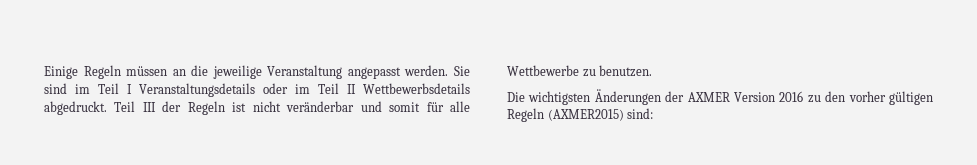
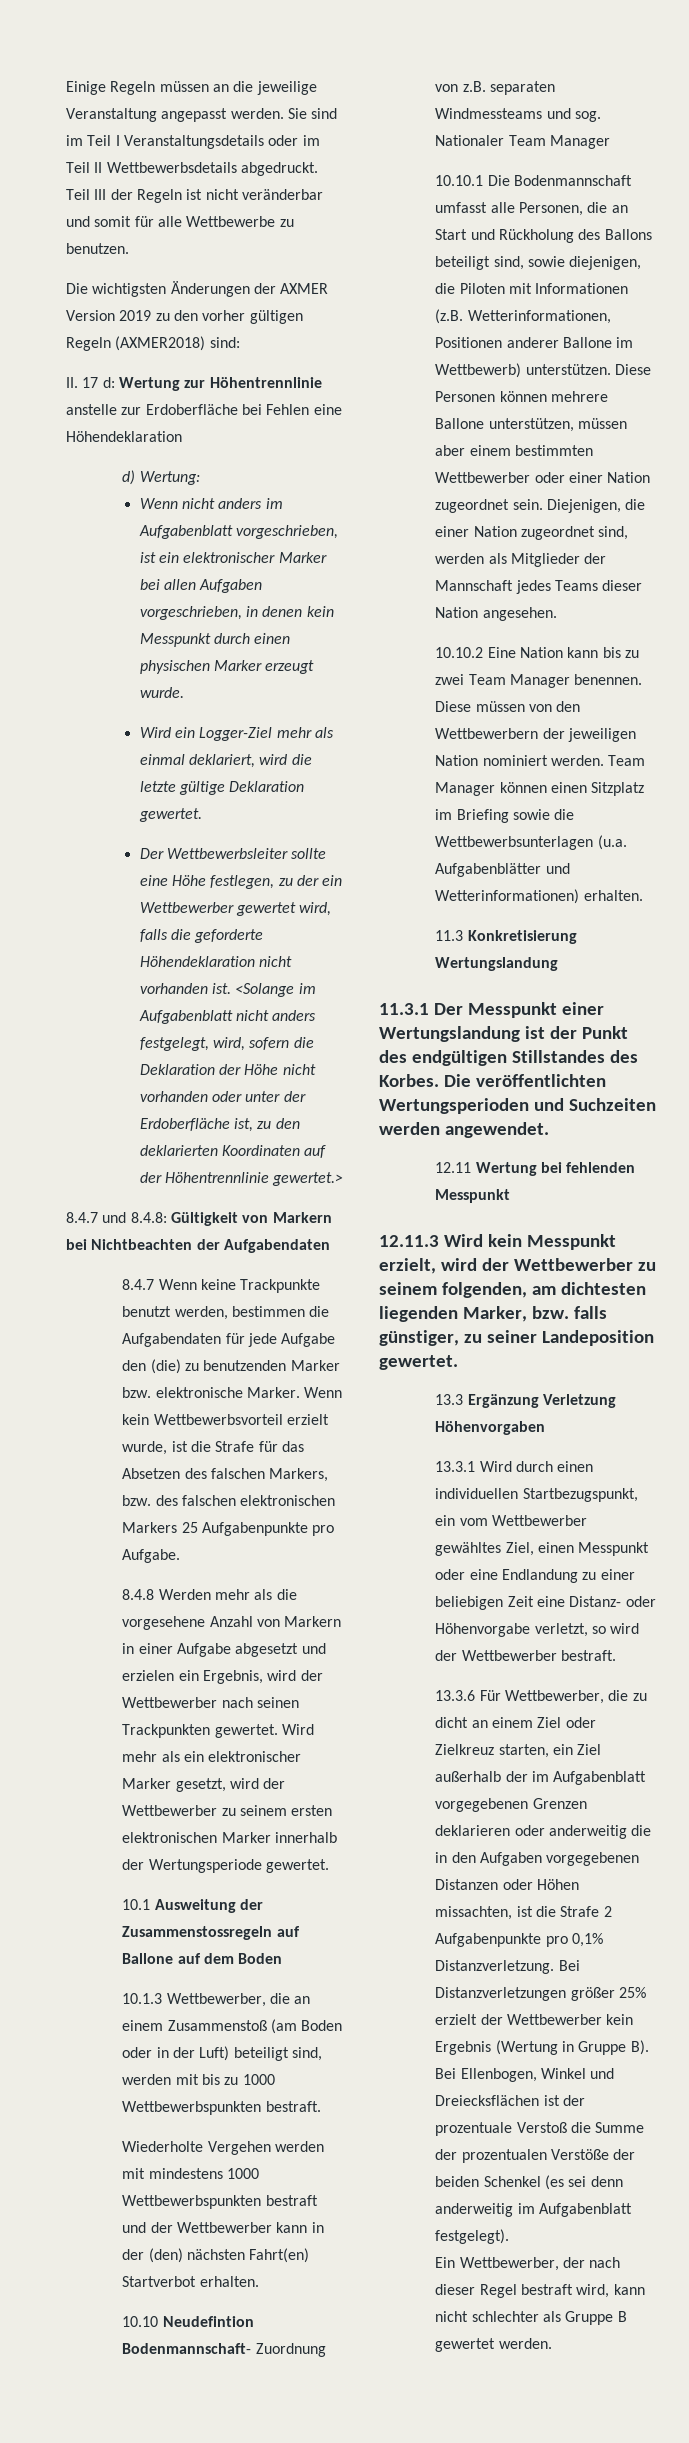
[779,91,804,102] 2016 -> [119,310,152,321] 2019
[547,109,624,121] (AXMER2015) -> [115,336,206,351] (AXMER2018)
(654, 113) none -> [66,377,322,391] [66,404,342,415] [66,431,182,442] [122,470,200,485] [139,498,283,509] [138,525,339,539] [139,552,327,563] [139,579,263,593] [139,606,334,620] [139,633,291,647] [139,660,315,674] [139,687,184,698] [139,727,335,741] [139,754,312,768] [139,781,305,795] [138,808,202,822] [139,848,327,859] [139,875,343,889] [139,902,332,916] [139,929,264,943] [139,956,293,967] [139,983,316,997] [138,1010,317,1024] [139,1037,314,1051] [139,1064,316,1075] [139,1091,306,1102] [139,1118,300,1132] [139,1145,327,1158] [139,1172,344,1186] [66,1212,332,1226] [66,1239,330,1253] [122,1279,321,1293] [122,1306,330,1320] [122,1333,336,1347] [122,1359,340,1374] [122,1387,343,1398] [122,1414,329,1425] [122,1441,304,1455] [122,1468,329,1482] [122,1495,336,1506] [122,1522,335,1536] [122,1549,181,1563] [122,1589,297,1600] [122,1616,342,1630] [122,1643,326,1657] [122,1670,323,1684] [122,1697,299,1708] [122,1724,314,1738] [122,1751,302,1762] [122,1778,286,1792] [122,1805,333,1816] [122,1832,337,1843] [122,1859,329,1873] [122,1899,263,1913] [122,1926,300,1940] [122,1953,283,1964] [122,1993,311,2007] [122,2019,343,2034] [122,2046,322,2061] [122,2074,275,2085] [122,2101,321,2115] [122,2141,324,2155] [122,2168,259,2179] [122,2195,318,2209] [122,2222,324,2233] [122,2248,310,2263] [122,2276,259,2287] [122,2316,254,2327] [122,2343,326,2357] [435,81,555,95] [435,108,601,122] [435,135,610,149] [435,175,632,186] [435,202,628,216] [435,229,652,243] [435,256,642,270] [435,283,629,294] [435,309,611,324] [435,337,634,348] [435,363,651,378] [435,391,608,402] [435,418,627,432] [435,445,593,456] [435,472,651,483] [435,499,646,513] [435,526,629,540] [435,553,607,567] [435,580,643,594] [435,607,557,621] [435,647,639,658] [435,674,643,688] [435,701,581,712] [435,728,636,742] [435,755,646,766] [435,782,645,796] [435,809,575,823] [435,835,627,850] [435,863,570,877] [435,889,643,904] [435,930,577,944] [435,957,559,971] [379,1002,604,1018] [379,1026,628,1042] [379,1050,638,1066] [379,1074,606,1087] [379,1098,656,1114] [379,1122,549,1138] [435,1162,636,1176] [435,1189,511,1203] [379,1234,616,1250] [379,1258,656,1274] [379,1282,646,1298] [379,1306,607,1322] [379,1330,654,1346] [379,1355,458,1370] [435,1394,616,1408] [435,1421,546,1435] [435,1461,594,1472] [435,1488,638,1502] [435,1515,587,1526] [435,1542,650,1556] [435,1569,635,1583] [435,1596,656,1610] [435,1623,640,1637] [435,1650,616,1661] [435,1690,647,1704] [435,1717,596,1728] [435,1744,602,1758] [435,1771,647,1785] [435,1798,587,1812] [435,1825,652,1839] [435,1852,640,1866] [435,1879,579,1890] [435,1906,612,1920] [435,1933,603,1947] [435,1960,580,1974] [435,1987,646,2001] [435,2014,634,2025] [435,2040,649,2055] [435,2068,615,2082] [435,2095,585,2106] [435,2122,645,2136] [435,2149,636,2163] [435,2175,623,2190] [435,2203,632,2217] [435,2229,510,2244] [435,2257,621,2271] [435,2284,645,2298] [435,2311,627,2325] [435,2338,552,2352] // II. 17 d: Wertung zur Höhentrennlinie anstelle zur Erdoberfläche bei Fehlen eine Höhendeklaration // d) Wertung: // Wenn nicht anders im Aufgabenblatt vorgeschrieben, ist ein elektronischer Marker bei allen Aufgaben vorgeschrieben, in denen kein Messpunkt durch einen physischen Marker erzeugt wurde. // Wird ein Logger-Ziel mehr als einmal deklariert, wird die letzte gültige Deklaration gewertet. // Der Wettbewerbsleiter sollte eine Höhe festlegen, zu der ein Wettbewerber gewertet wird, falls die geforderte Höhendeklaration nicht vorhanden ist. <Solange im Aufgabenblatt nicht anders festgelegt, wird, sofern die Deklaration der Höhe nicht vorhanden oder unter der Erdoberfläche ist, zu den deklarierten Koordinaten auf der Höhentrennlinie gewertet.> // 8.4.7 und 8.4.8: Gültigkeit von Markern bei Nichtbeachten der Aufgabendaten // 8.4.7 Wenn keine Trackpunkte benutzt werden, bestimmen die Aufgabendaten für jede Aufgabe den (die) zu benutzenden Marker bzw. elektronische Marker. Wenn kein Wettbewerbsvorteil erzielt wurde, ist die Strafe für das Absetzen des falschen Markers, bzw. des falschen elektronischen Markers 25 Aufgabenpunkte pro Aufgabe. // 8.4.8 Werden mehr als die vorgesehene Anzahl von Markern in einer Aufgabe abgesetzt und erzielen ein Ergebnis, wird der Wettbewerber nach seinen Trackpunkten gewertet. Wird mehr als ein elektronischer Marker gesetzt, wird der Wettbewerber zu seinem ersten elektronischen Marker innerhalb der Wertungsperiode gewertet. // 10.1 Ausweitung der Zusammenstossregeln auf Ballone auf dem Boden // 10.1.3 Wettbewerber, die an einem Zusammenstoß (am Boden oder in der Luft) beteiligt sind, werden mit bis zu 1000 Wettbewerbspunkten bestraft. // Wiederholte Vergehen werden mit mindestens 1000 Wettbewerbspunkten bestraft und der Wettbewerber kann in der (den) nächsten Fahrt(en) Startverbot erhalten. // 10.10 Neudefintion Bodenmannschaft- Zuordnung von z.B. separaten Windmessteams und sog. Nationaler Team Manager // 10.10.1 Die Bodenmannschaft umfasst alle Personen, die an Start und Rückholung des Ballons beteiligt sind, sowie diejenigen, die Piloten mit Informationen (z.B. Wetterinformationen, Positionen anderer Ballone im Wettbewerb) unterstützen. Diese Personen können mehrere Ballone unterstützen, müssen aber einem bestimmten Wettbewerber oder einer Nation zugeordnet sein. Diejenigen, die einer Nation zugeordnet sind, werden als Mitglieder der Mannschaft jedes Teams dieser Nation angesehen. // 10.10.2 Eine Nation kann bis zu zwei Team Manager benennen. Diese müssen von den Wettbewerbern der jeweiligen Nation nominiert werden. Team Manager können einen Sitzplatz im Briefing sowie die Wettbewerbsunterlagen (u.a. Aufgabenblätter und Wetterinformationen) erhalten. // 11.3 Konkretisierung Wertungslandung // 11.3.1 Der Messpunkt einer Wertungslandung ist der Punkt des endgültigen Stillstandes des Korbes. Die veröffentlichten Wertungsperioden und Suchzeiten werden angewendet. // 12.11 Wertung bei fehlenden Messpunkt // 12.11.3 Wird kein Messpunkt erzielt, wird der Wettbewerber zu seinem folgenden, am dichtesten liegenden Marker, bzw. falls günstiger, zu seiner Landeposition gewertet. // 13.3 Ergänzung Verletzung Höhenvorgaben // 13.3.1 Wird durch einen individuellen Startbezugspunkt, ein vom Wettbewerber gewähltes Ziel, einen Messpunkt oder eine Endlandung zu einer beliebigen Zeit eine Distanz- oder Höhenvorgabe verletzt, so wird der Wettbewerber bestraft. // 13.3.6 Für Wettbewerber, die zu dicht an einem Ziel oder Zielkreuz starten, ein Ziel außerhalb der im Aufgabenblatt vorgegebenen Grenzen deklarieren oder anderweitig die in den Aufgaben vorgegebenen Distanzen oder Höhen missachten, ist die Strafe 2 Aufgabenpunkte pro 0,1% Distanzverletzung. Bei Distanzverletzungen größer 25% erzielt der Wettbewerber kein Ergebnis (Wertung in Gruppe B). Bei Ellenbogen, Winkel und Dreiecksflächen ist der prozentuale Verstoß die Summe der prozentualen Verstöße der beiden Schenkel (es sei denn anderweitig im Aufgabenblatt festgelegt). // Ein Wettbewerber, der nach dieser Regel bestraft wird, kann nicht schlechter als Gruppe B gewertet werden.

